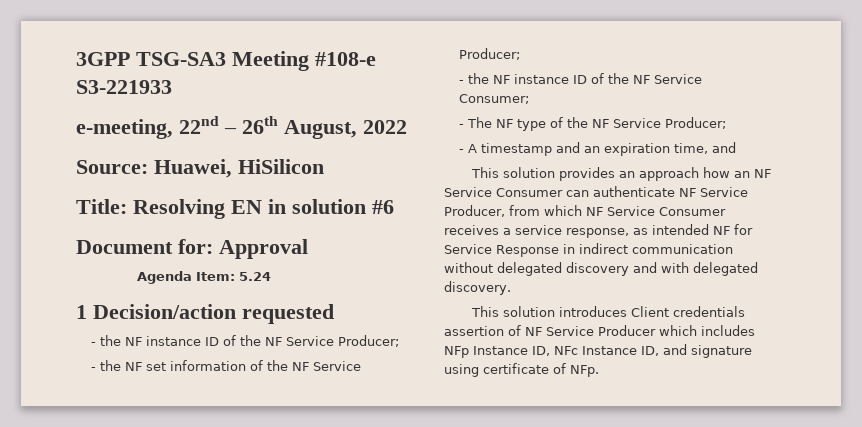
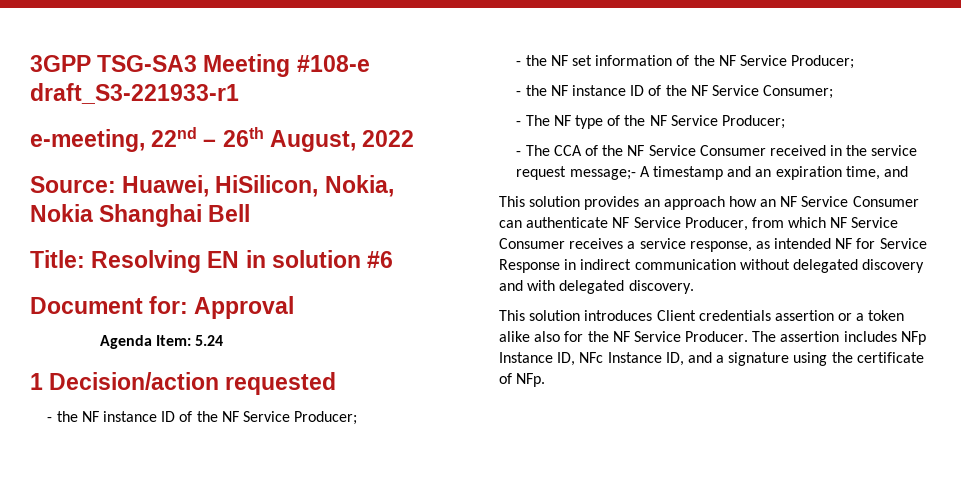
[76,80,172,94] S3-221933 -> [30,83,239,104] draft_S3-221933-r1
[238,159,324,174] HiSilicon -> [215,175,394,197] [30,204,251,227] HiSilicon, Nokia, Nokia Shanghai Bell
(465, 151) none -> [525,145,918,156] [516,166,636,180] The CCA of the NF Service Consumer received in the service request message;-
[508,325,697,336] of NF Service Producer which -> [838,310,905,321] [499,331,840,342] or a token alike also for the NF Service Producer. The assertion
(687, 349) none -> [716,355,725,363] a
(479, 370) none -> [831,352,853,363] the

